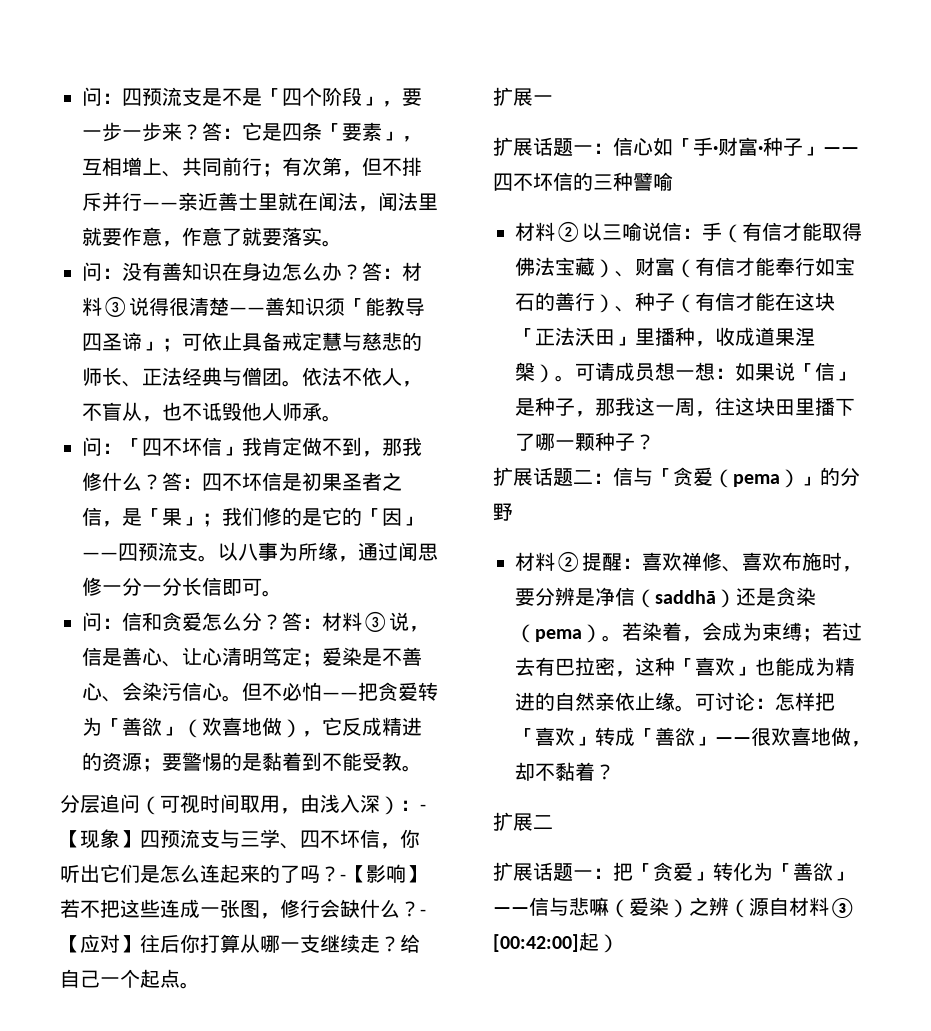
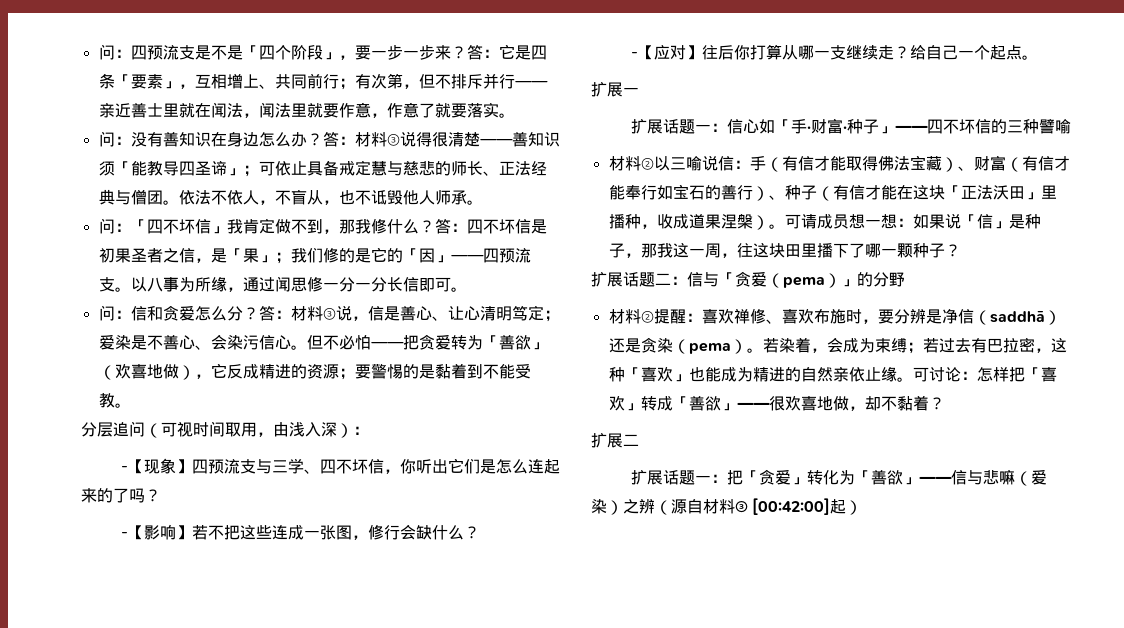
(420, 805) none -> (369, 430) //
(340, 874) none -> (161, 495) //
(420, 909) none -> (481, 532) //

